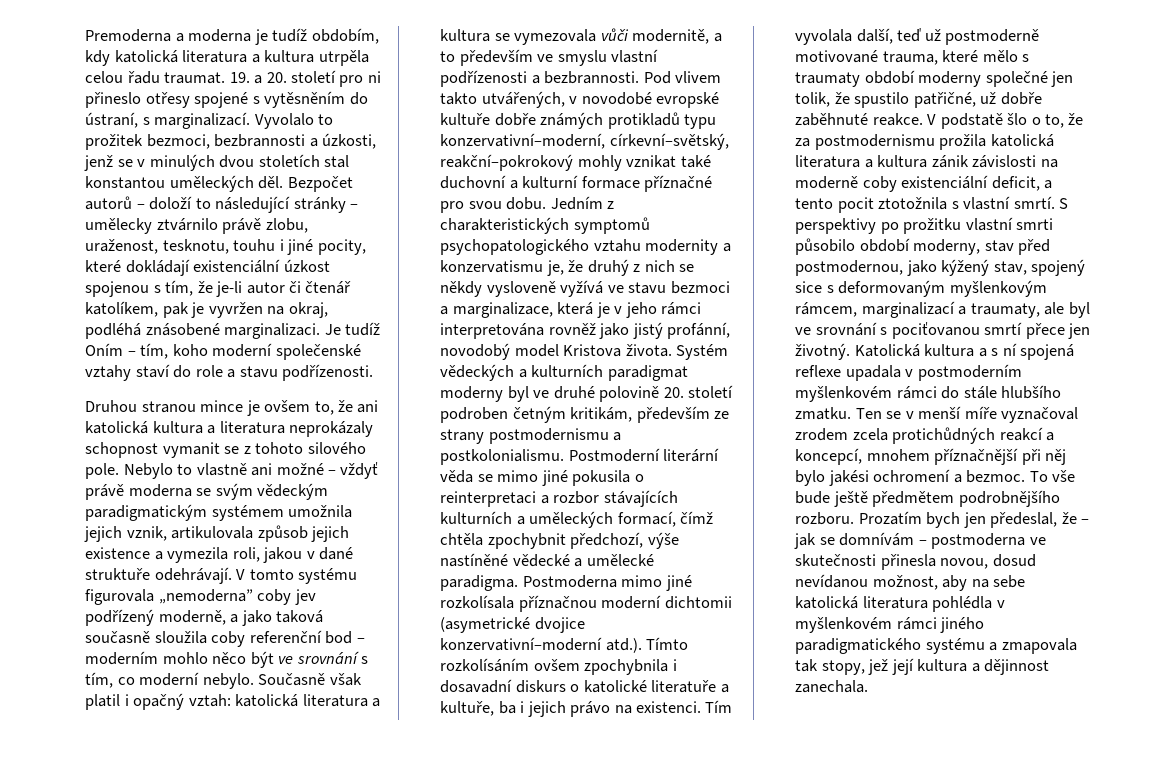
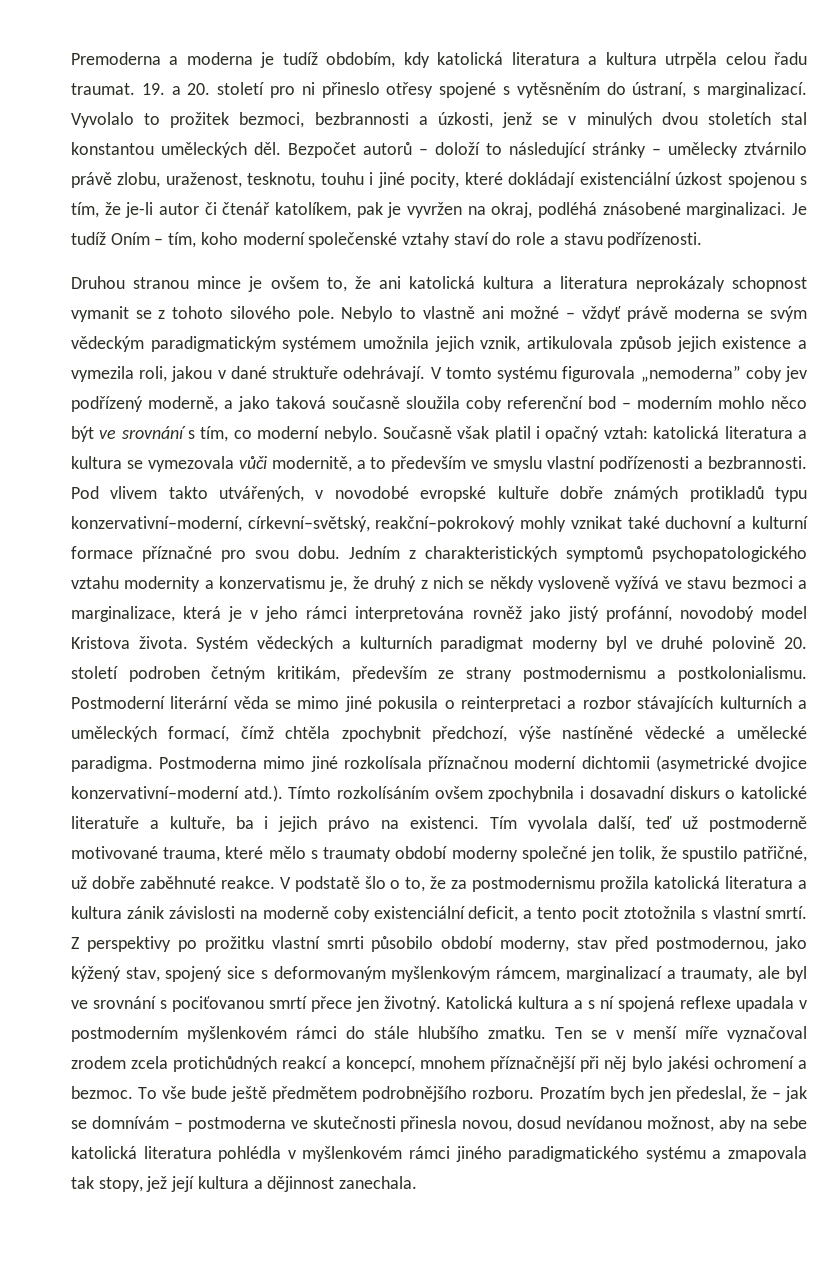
[1058,198,1068,209] S -> [70,937,79,949] Z

